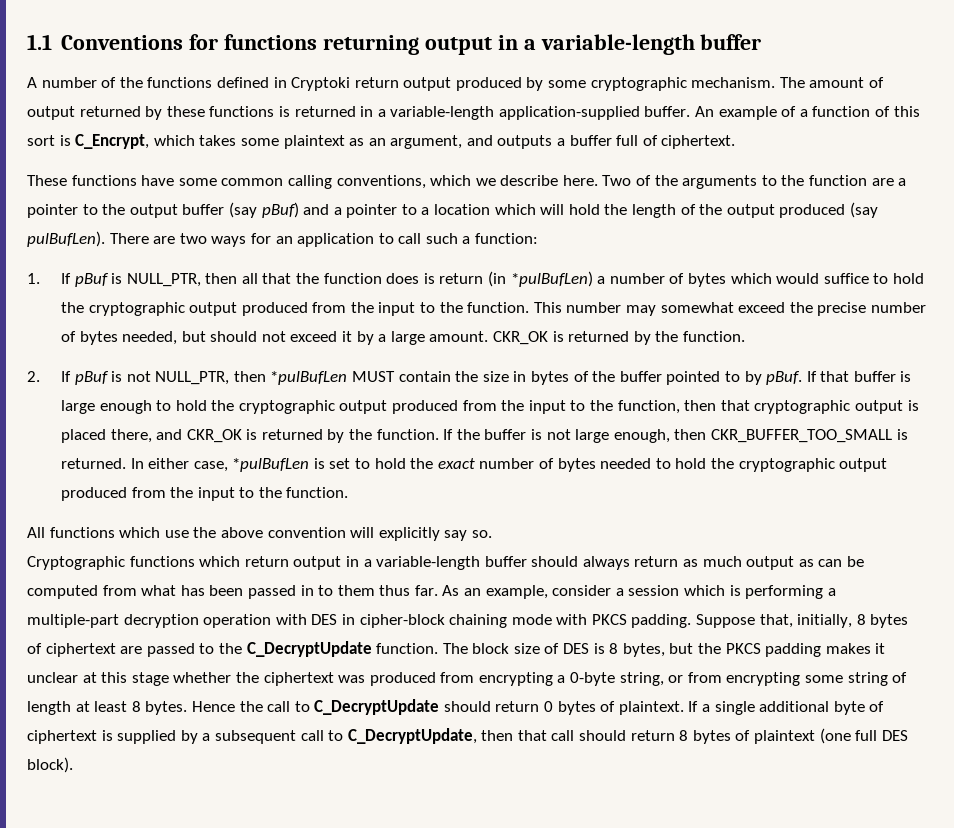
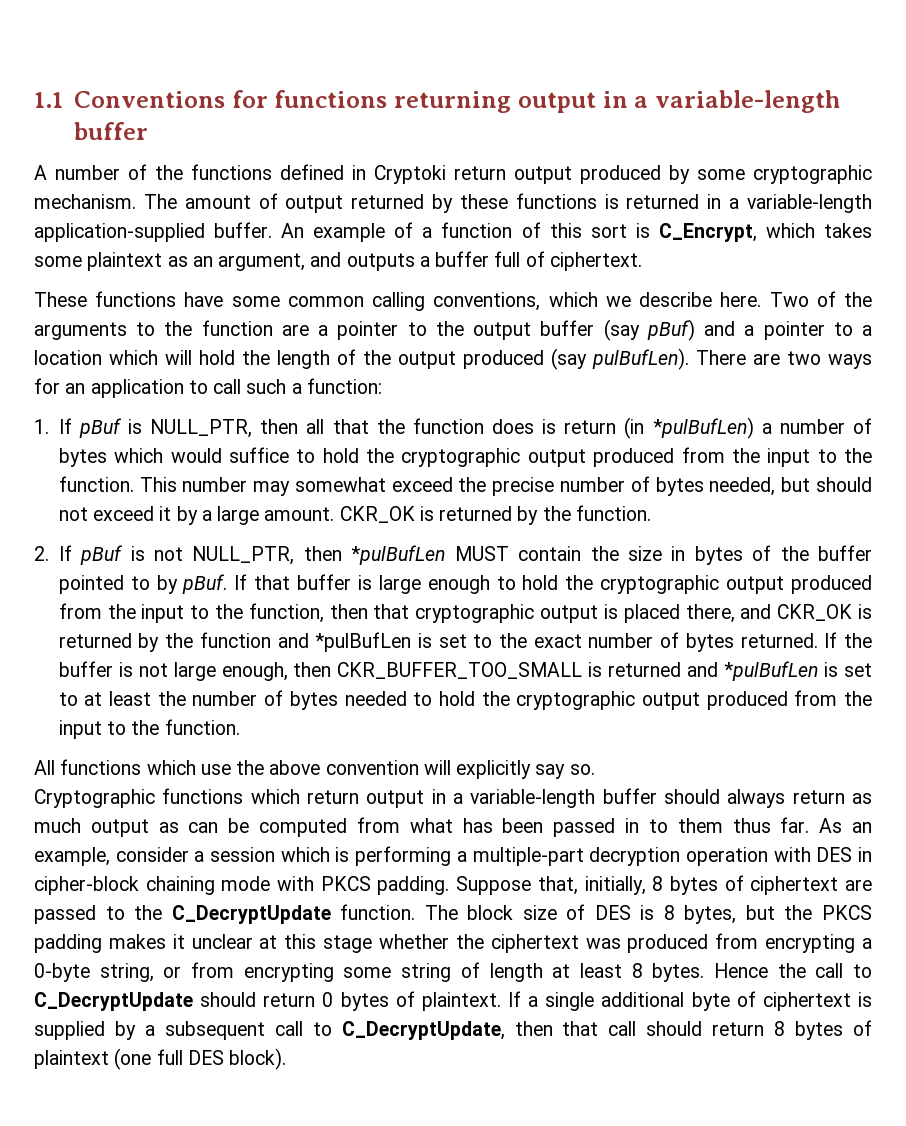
[376,429,439,440] function. -> [199,632,818,652] function and *pulBufLen is set to the exact number of bytes returned.
[60,458,475,472] returned. In either case, *pulBufLen is set to hold the exact -> [608,661,872,681] [58,691,186,706] returned and *pulBufLen is set to at least the

